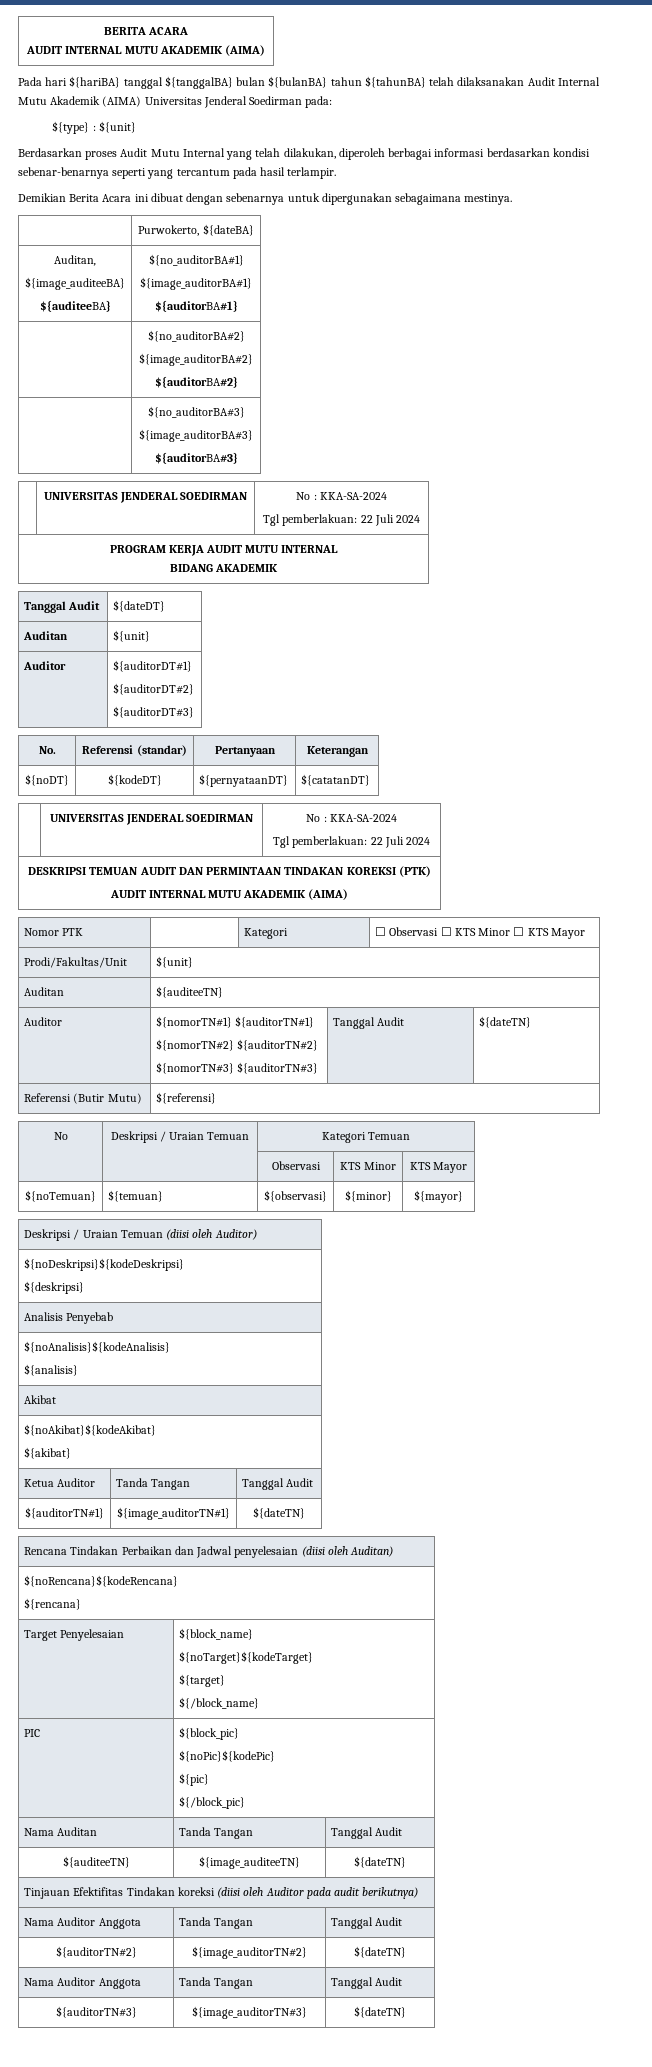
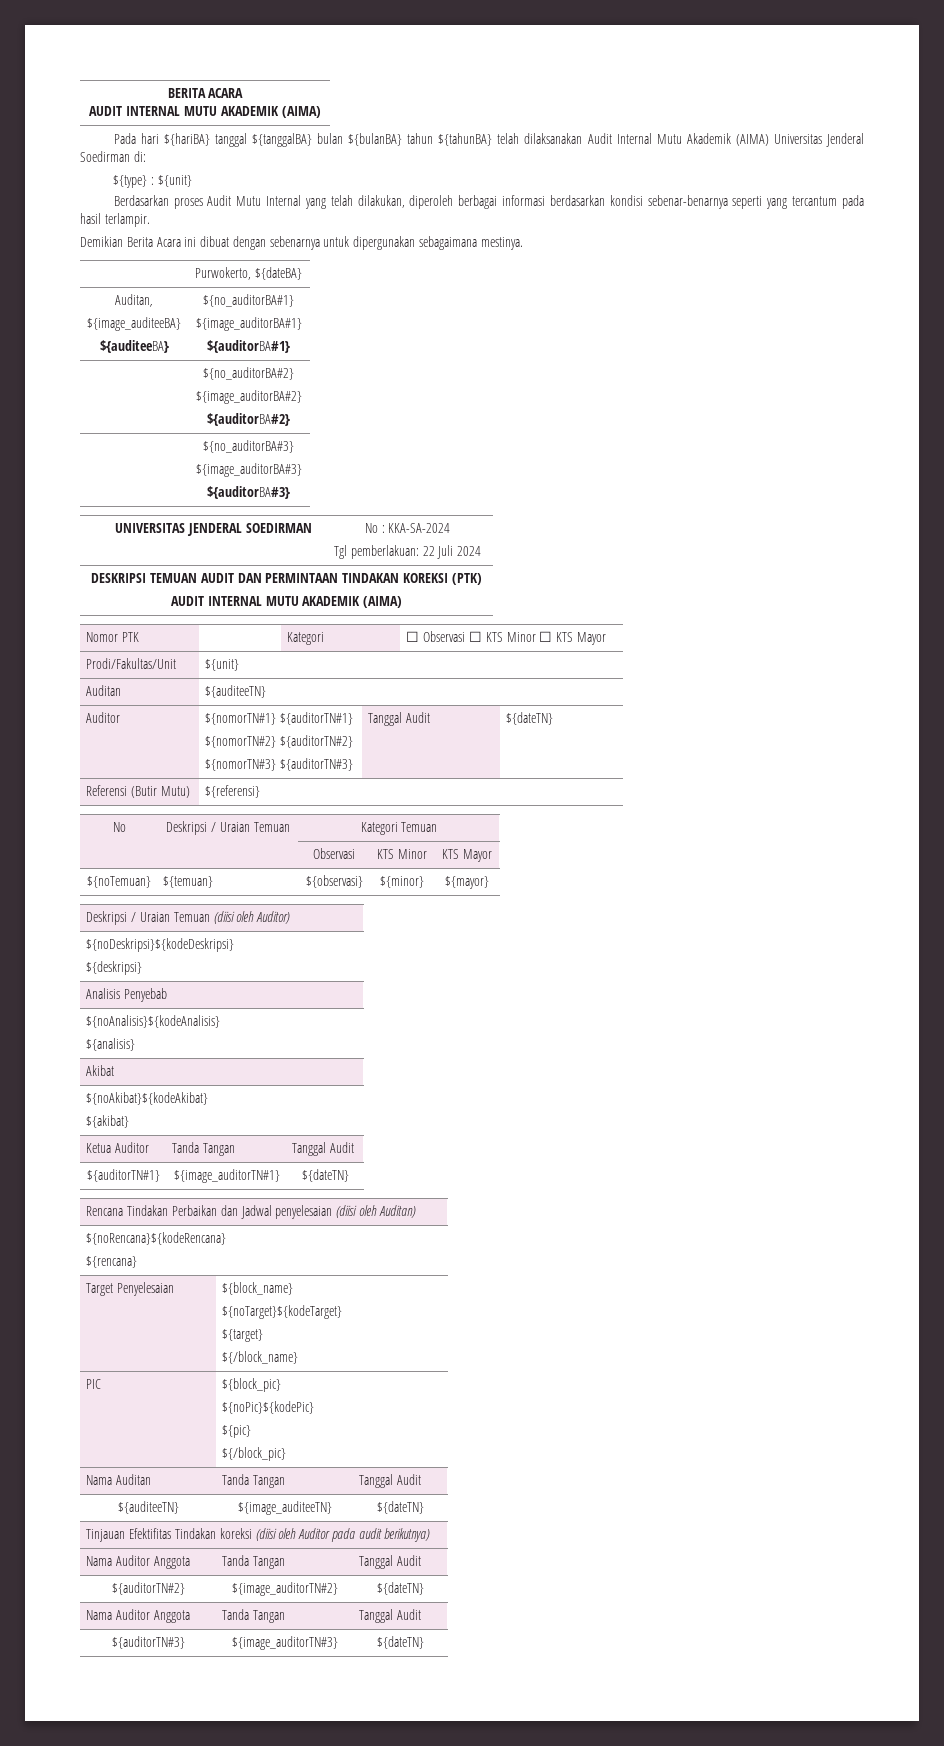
[305,96,333,108] pada: -> [133,151,146,162] di:
[109,545,339,556] [169,564,279,572] [24,601,101,613] [113,600,166,612] [23,631,69,640] [113,630,151,642] [23,661,67,670] [113,660,193,672] [113,683,195,695] [113,706,195,718] [38,746,56,754] [82,745,187,756] [214,746,276,757] [306,746,369,757] [25,774,69,786] [107,774,162,786] [199,774,289,787] [301,774,371,786] [49,814,254,825] [306,814,397,822] [273,836,430,848] // PROGRAM KERJA AUDIT MUTU INTERNAL // BIDANG AKADEMIK // Tanggal Audit | ${dateDT} // Auditan | ${unit} // Auditor | ${auditorDT#1} // ${auditorDT#2} // ${auditorDT#3} // No. | Referensi (standar) | Pertanyaan | Keterangan // ${noDT} | ${kodeDT} | ${pernyataanDT} | ${catatanDT} // | UNIVERSITAS JENDERAL SOEDIRMAN | No : KKA-SA-2024 // Tgl pemberlakuan: 22 Juli 2024 -> (482, 551) none

